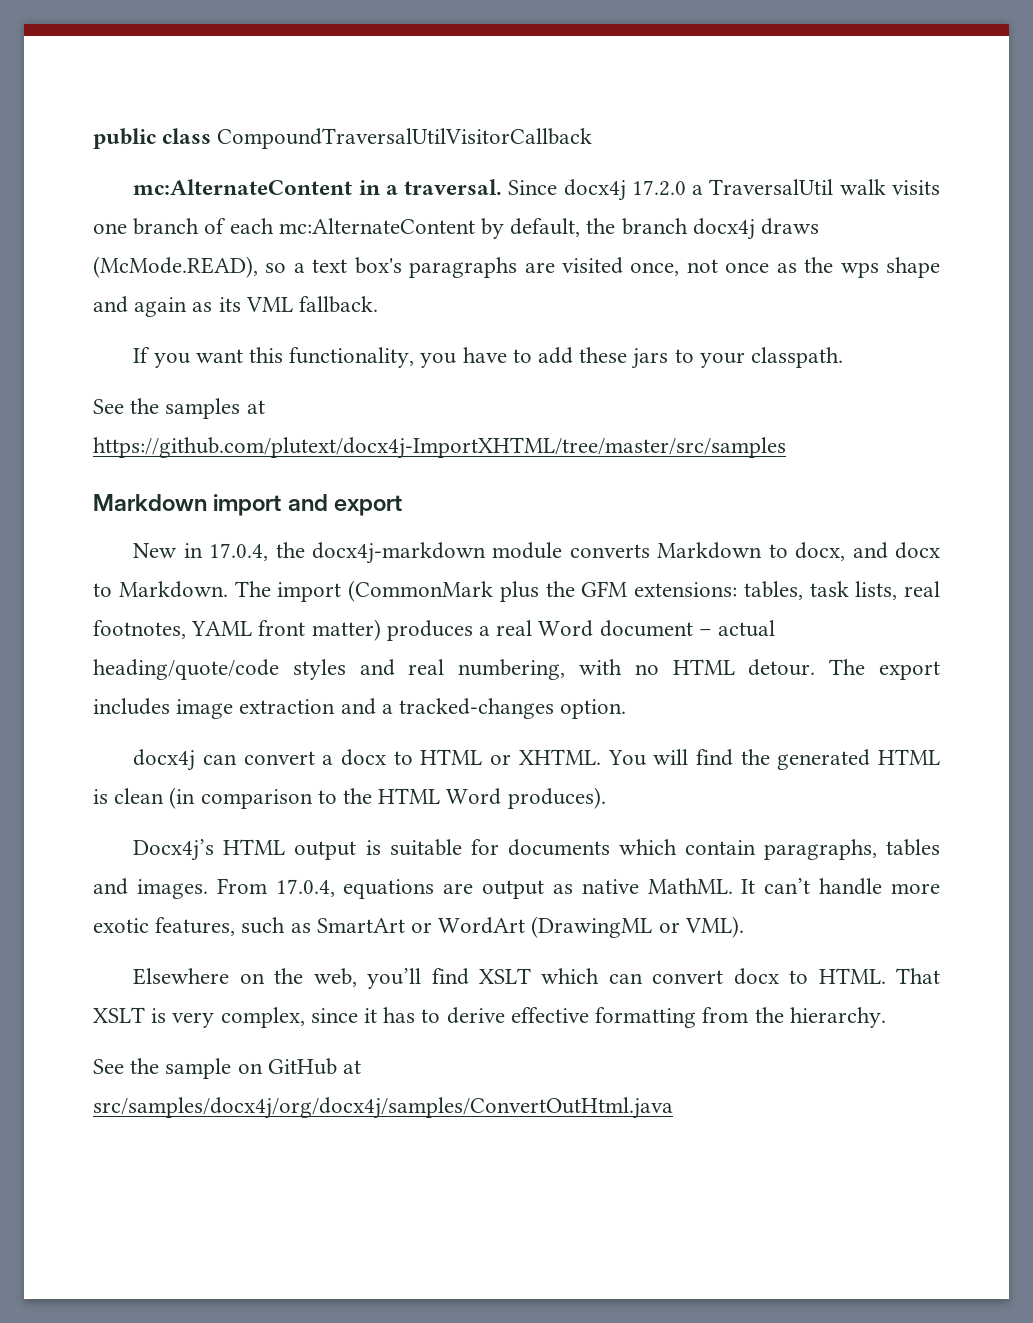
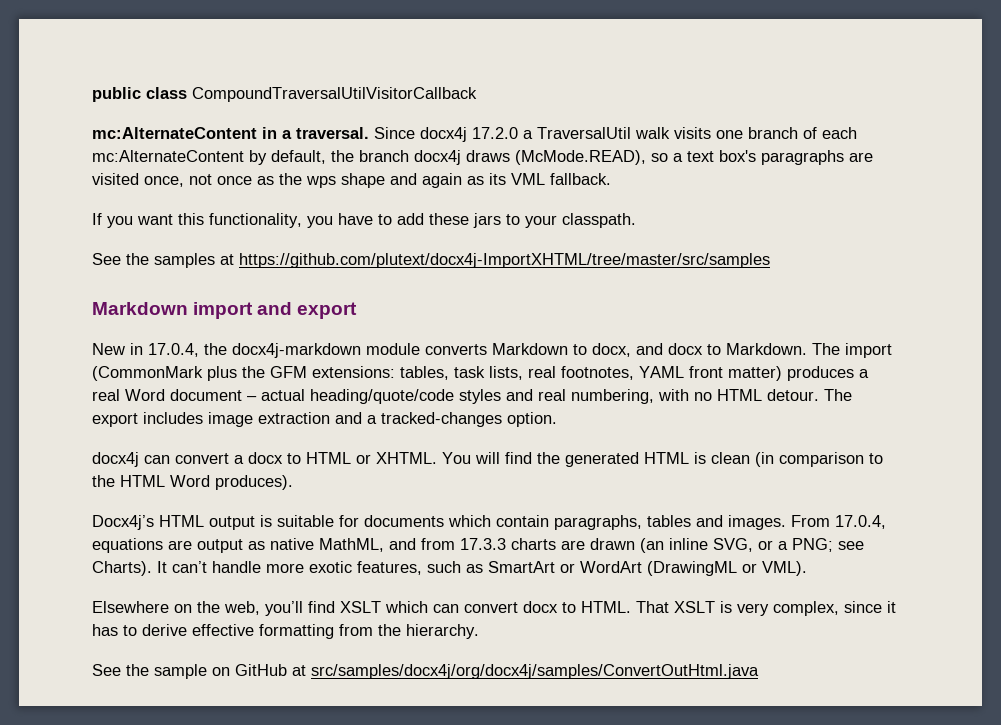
[647,878,733,894] MathML. -> [319,538,864,553] [92,561,152,576] MathML, and from 17.3.3 charts are drawn (an inline SVG, or a PNG; see Charts).

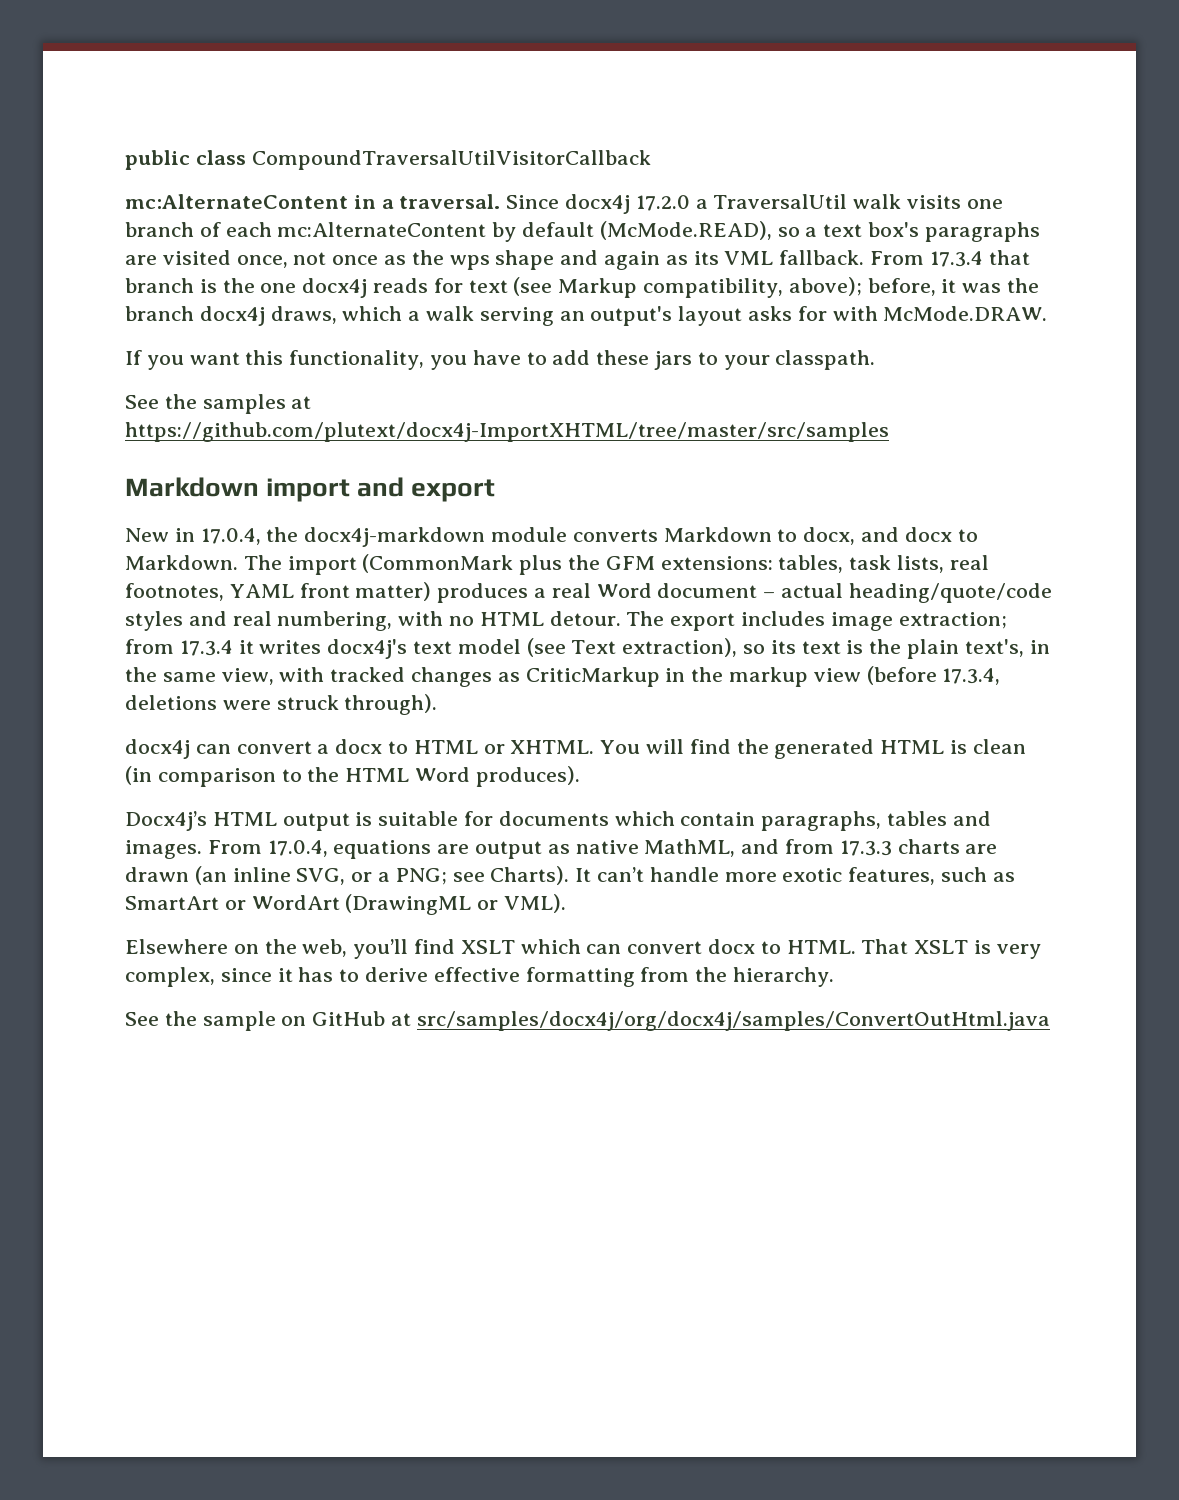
[271,150,510,165] default, the branch docx4j draws -> [522,222,595,237] default
(611, 179) none -> [870,250,1030,267] [125,277,1040,298] [125,306,1048,326] From 17.3.4 that branch is the one docx4j reads for text (see Markup compatibility, above); before, it was the branch docx4j draws, which a walk serving an output's layout asks for with McMode.DRAW.
[258,412,557,427] extraction and a tracked-changes option. -> [898,612,1007,629] [125,638,1050,659] [125,666,1001,687] [125,694,438,715] extraction; from 17.3.4 it writes docx4j's text model (see Text extraction), so its text is the plain text's, in the same view, with tracked changes as CriticMarkup in the markup view (before 17.3.4, deletions were struck through).

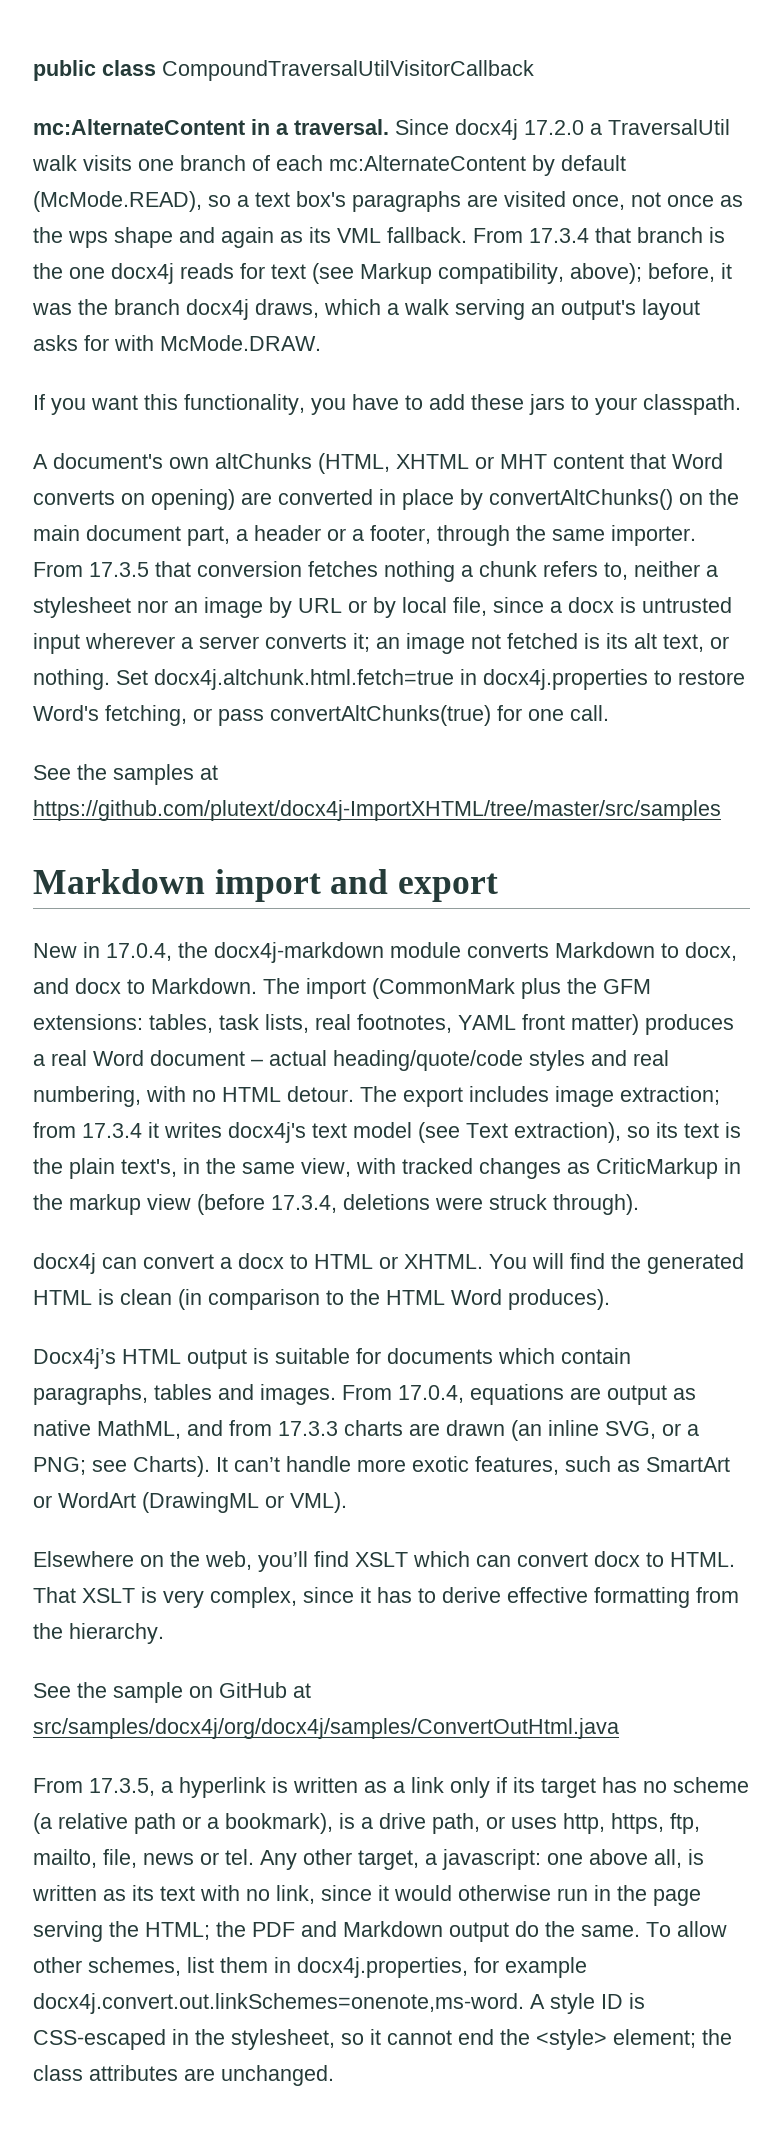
(876, 360) none -> [33,453,723,474] [33,489,739,510] [33,525,696,546] [33,561,718,582] [33,597,732,618] [33,633,729,654] [33,669,745,690] [33,705,609,726] // A document's own altChunks (HTML, XHTML or MHT content that Word converts on opening) are converted in place by convertAltChunks() on the main document part, a header or a footer, through the same importer. From 17.3.5 that conversion fetches nothing a chunk refers to, neither a stylesheet nor an image by URL or by local file, since a docx is untrusted input wherever a server converts it; an image not fetched is its alt text, or nothing. Set docx4j.altchunk.html.fetch=true in docx4j.properties to restore Word's fetching, or pass convertAltChunks(true) for one call.
(1050, 1021) none -> [33,1777,749,1798] [33,1813,700,1834] [33,1849,704,1870] [32,1885,701,1906] [33,1921,727,1942] [33,1957,587,1978] [33,1993,645,2014] [33,2029,732,2050] [33,2065,334,2086] // From 17.3.5, a hyperlink is written as a link only if its target has no scheme (a relative path or a bookmark), is a drive path, or uses http, https, ftp, mailto, file, news or tel. Any other target, a javascript: one above all, is written as its text with no link, since it would otherwise run in the page serving the HTML; the PDF and Markdown output do the same. To allow other schemes, list them in docx4j.properties, for example docx4j.convert.out.linkSchemes=onenote,ms-word. A style ID is CSS-escaped in the stylesheet, so it cannot end the <style> element; the class attributes are unchanged.

